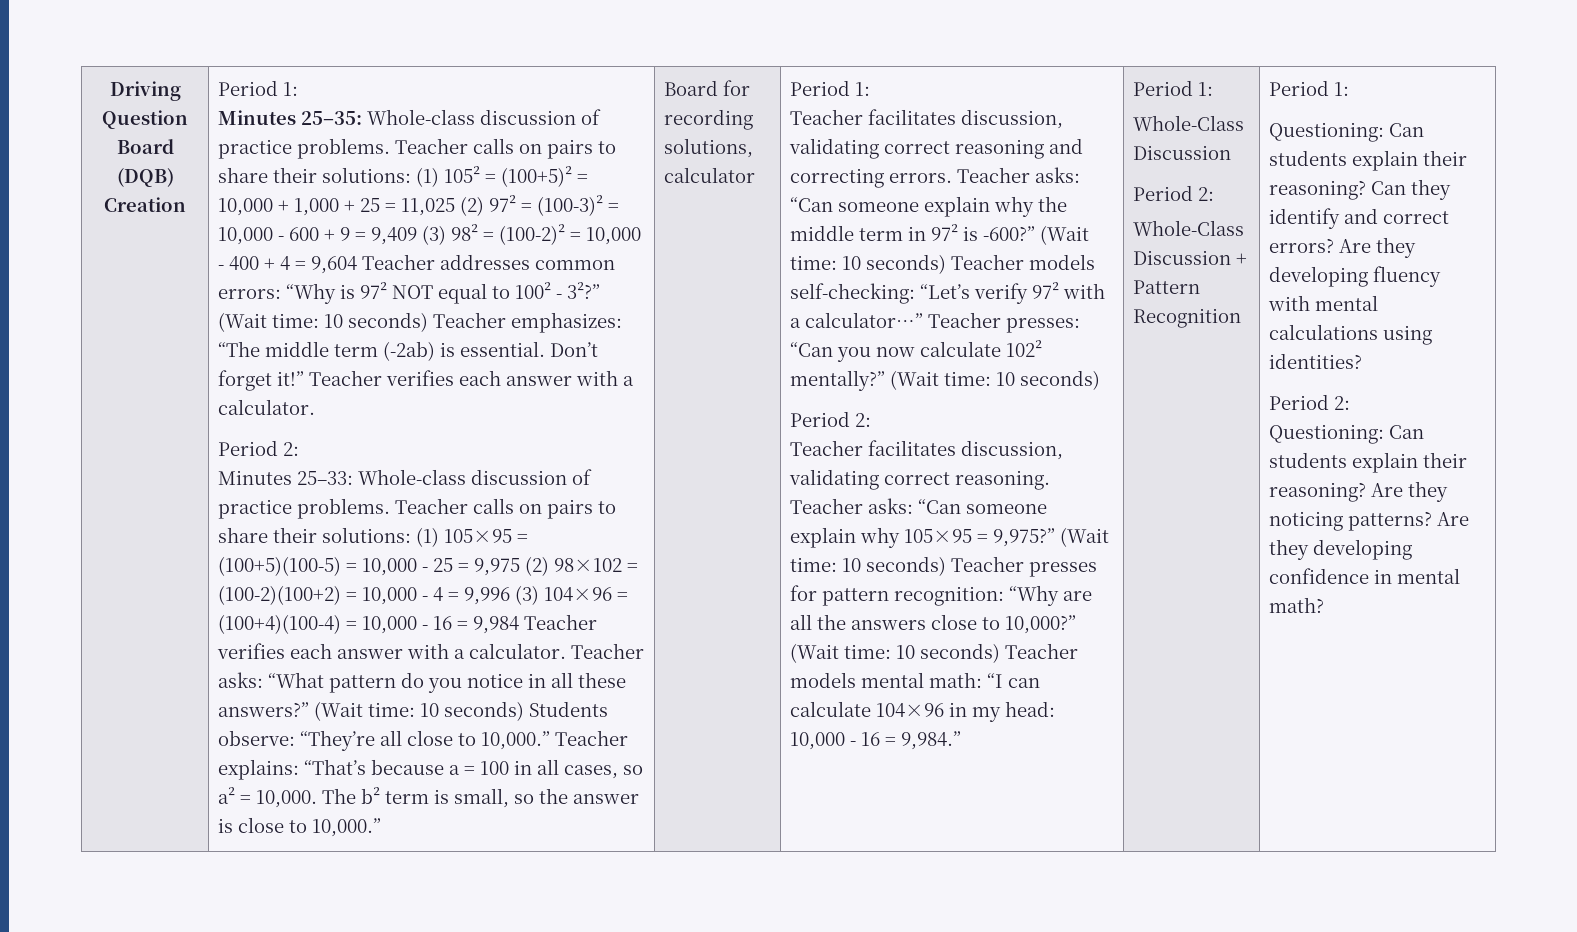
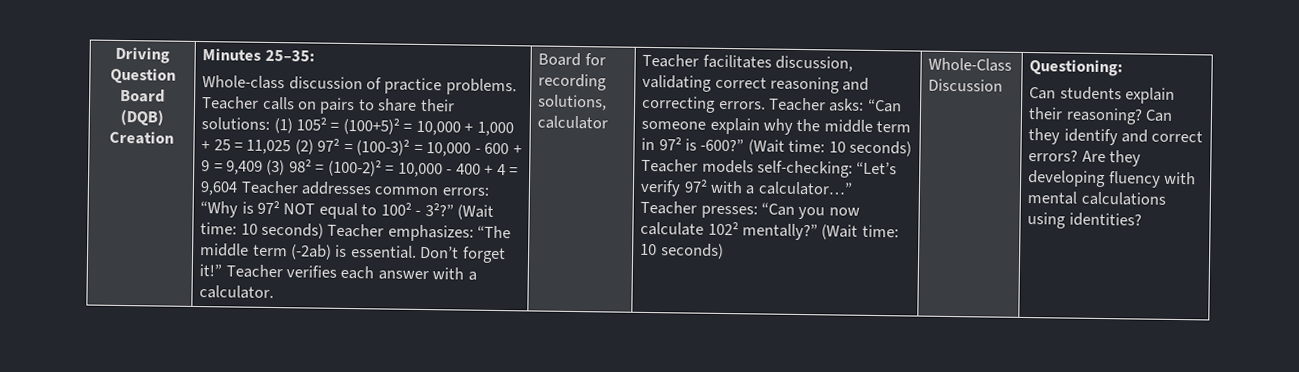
[218,80,299,96] Period 1: // -> (174, 137) none
(363, 118) none -> (315, 55) //
[218,440,300,456] [218,469,593,485] [218,498,617,519] [218,527,529,547] [218,556,639,576] [218,585,629,605] [218,614,598,634] [217,643,645,659] [218,672,627,693] [218,701,609,721] [218,730,629,751] [218,759,644,780] [218,787,640,808] [218,817,382,837] // Period 2: // Minutes 25–33: Whole-class discussion of practice problems. Teacher calls on pairs to share their solutions: (1) 105×95 = (100+5)(100-5) = 10,000 - 25 = 9,975 (2) 98×102 = (100-2)(100+2) = 10,000 - 4 = 9,996 (3) 104×96 = (100+4)(100-4) = 10,000 - 16 = 9,984 Teacher verifies each answer with a calculator. Teacher asks: “What pattern do you notice in all these answers?” (Wait time: 10 seconds) Students observe: “They’re all close to 10,000.” Teacher explains: “That’s because a = 100 in all cases, so a² = 10,000. The b² term is small, so the answer is close to 10,000.” -> (275, 292) none
[790,80,871,96] Period 1: // -> (609, 122) none
[790,411,872,427] [790,440,1064,460] [789,469,1051,490] [790,498,1048,514] [790,527,1110,548] [790,556,1098,577] [790,585,1093,606] [790,614,1077,634] [790,643,1079,663] [790,672,1041,688] [790,701,1056,722] [790,731,962,750] [1133,80,1214,96] [1133,115,1245,131] [1133,145,1232,160] [1133,185,1215,201] [1133,220,1245,236] [1133,250,1248,265] [1133,280,1201,294] [1133,308,1242,328] [1269,80,1350,96] [1269,122,1385,142] // Period 2: // Teacher facilitates discussion, validating correct reasoning. Teacher asks: “Can someone explain why 105×95 = 9,975?” (Wait time: 10 seconds) Teacher presses for pattern recognition: “Why are all the answers close to 10,000?” (Wait time: 10 seconds) Teacher models mental math: “I can calculate 104×96 in my head: 10,000 - 16 = 9,984.” | Period 1: // Whole-Class Discussion // Period 2: // Whole-Class Discussion + Pattern Recognition | Period 1: // Questioning: -> [928,57,1013,72] [928,78,1004,92] [1029,59,1124,77] | Whole-Class Discussion | Questioning: //
[1269,394,1351,410] [1269,424,1425,444] [1269,452,1468,473] [1269,481,1449,502] [1269,511,1470,531] [1269,539,1413,560] [1269,568,1461,584] [1269,597,1325,613] // Period 2: // Questioning: Can students explain their reasoning? Are they noticing patterns? Are they developing confidence in mental math? -> (1142, 219) none

